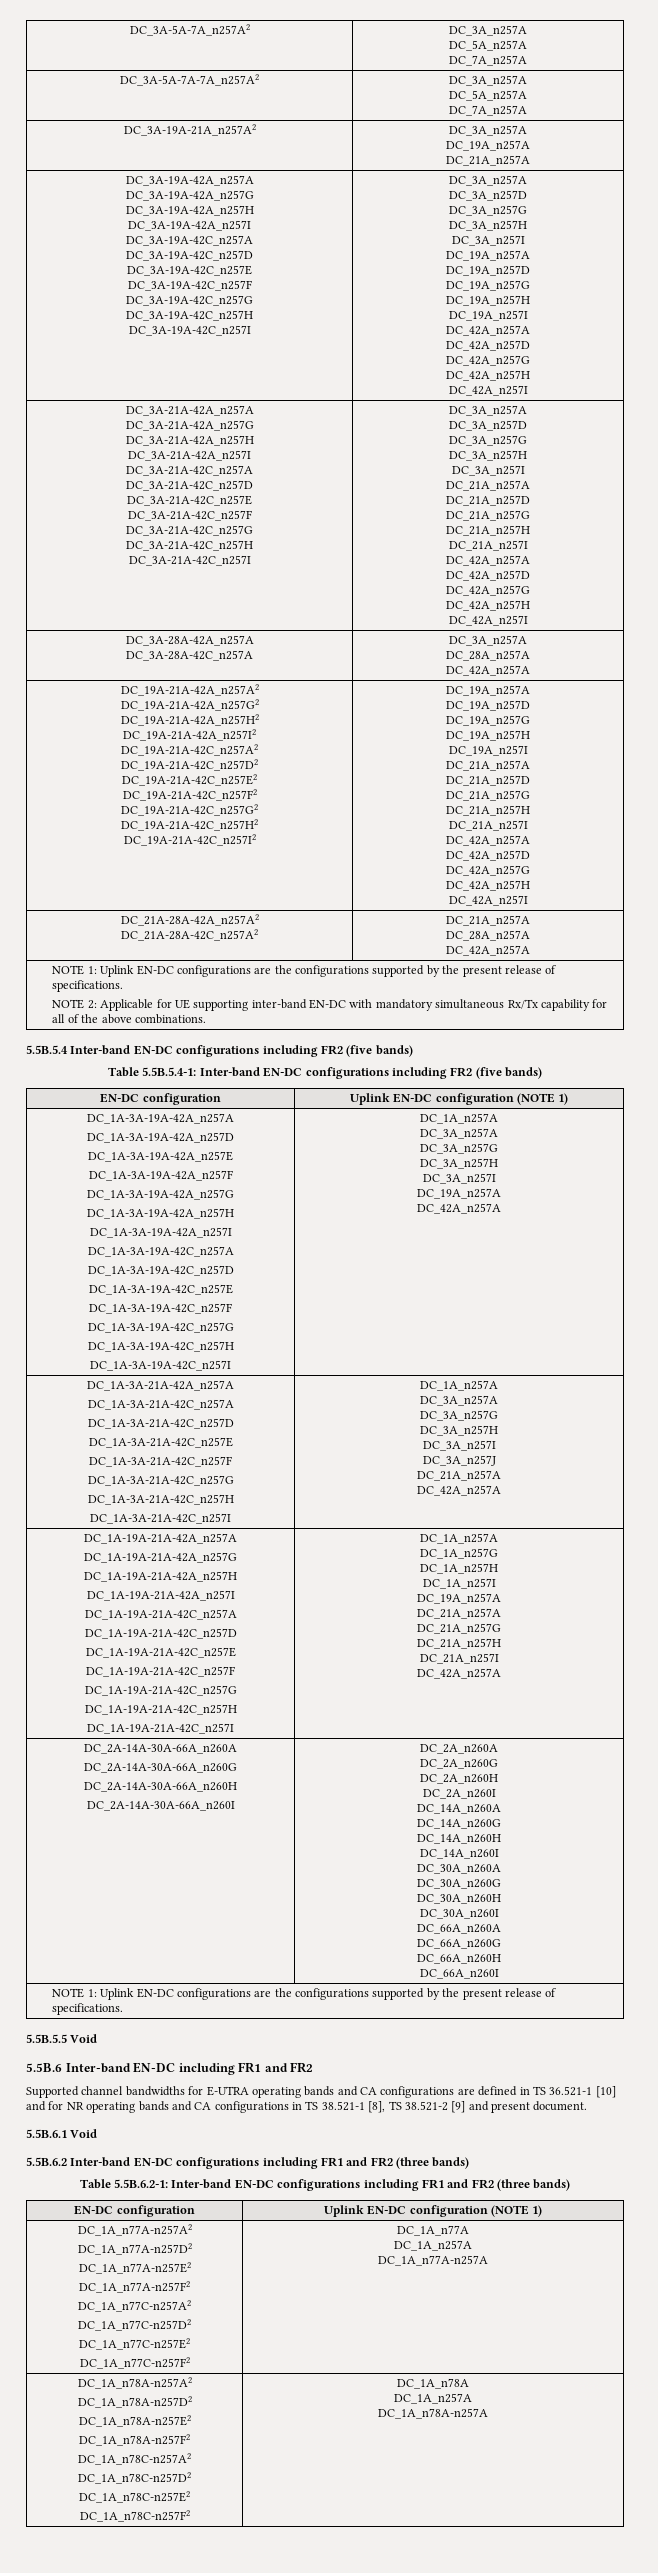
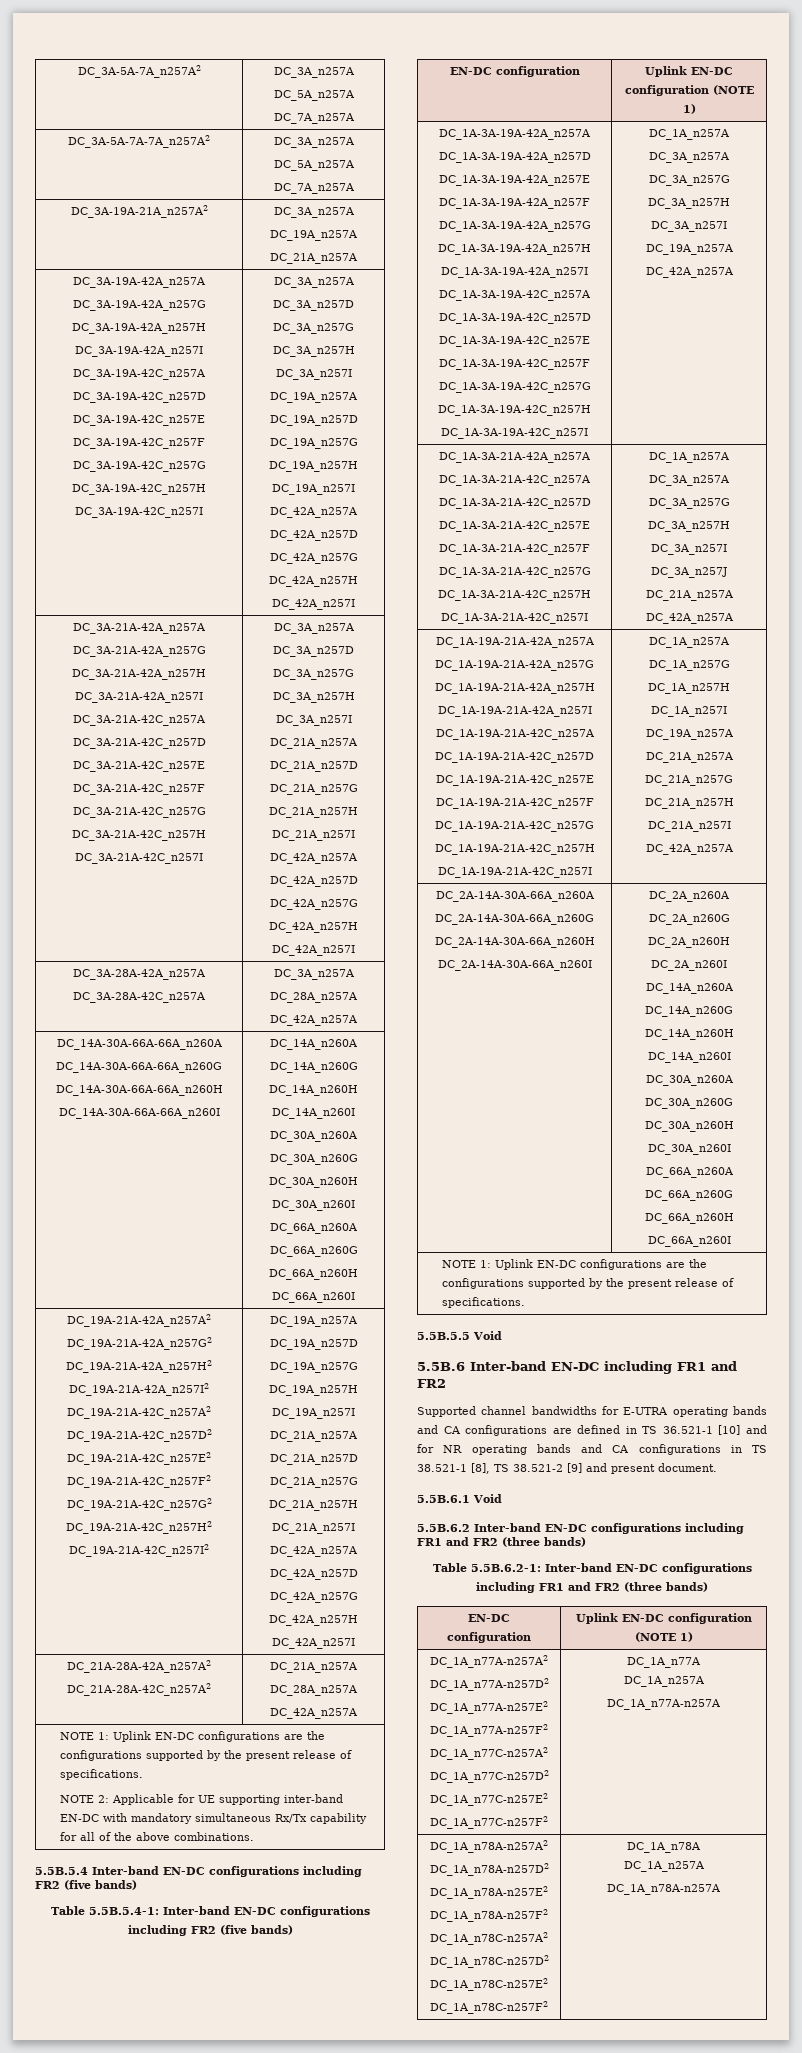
(530, 670) none -> [56,1039,223,1050] [56,1062,222,1073] [55,1085,223,1096] [58,1108,220,1119] [270,1039,358,1050] [269,1062,358,1073] [269,1085,358,1096] [272,1108,355,1119] [270,1131,358,1142] [269,1154,358,1165] [269,1177,358,1188] [272,1200,355,1211] [270,1223,358,1234] [269,1246,358,1257] [269,1269,358,1280] [272,1292,355,1303] // DC_14A-30A-66A-66A_n260A // DC_14A-30A-66A-66A_n260G // DC_14A-30A-66A-66A_n260H // DC_14A-30A-66A-66A_n260I | DC_14A_n260A // DC_14A_n260G // DC_14A_n260H // DC_14A_n260I // DC_30A_n260A // DC_30A_n260G // DC_30A_n260H // DC_30A_n260I // DC_66A_n260A // DC_66A_n260G // DC_66A_n260H // DC_66A_n260I

